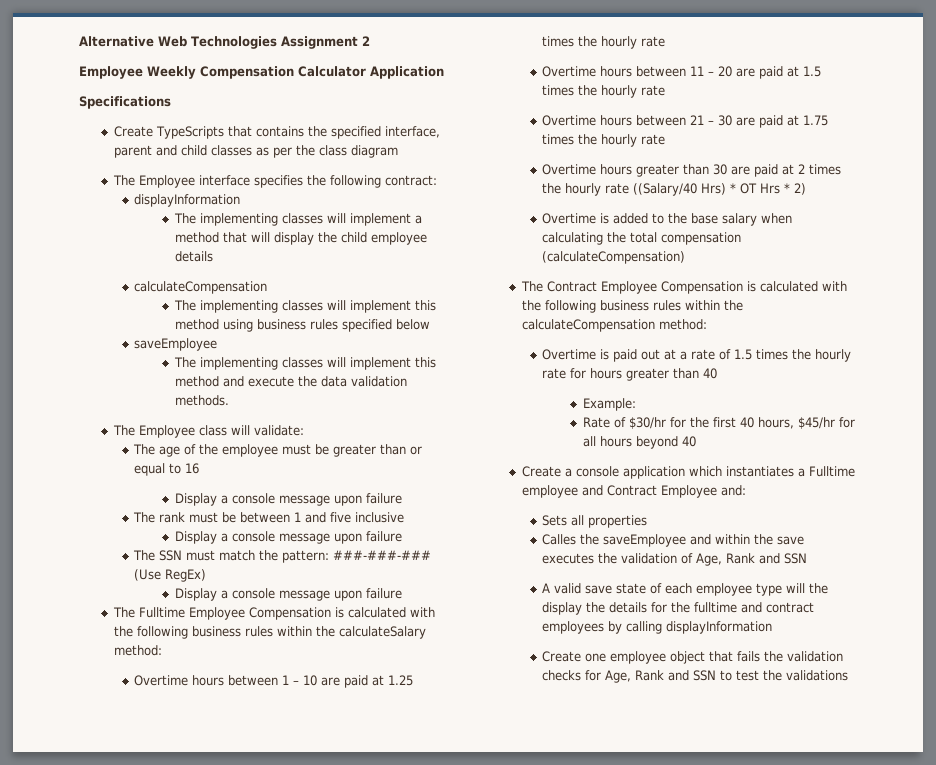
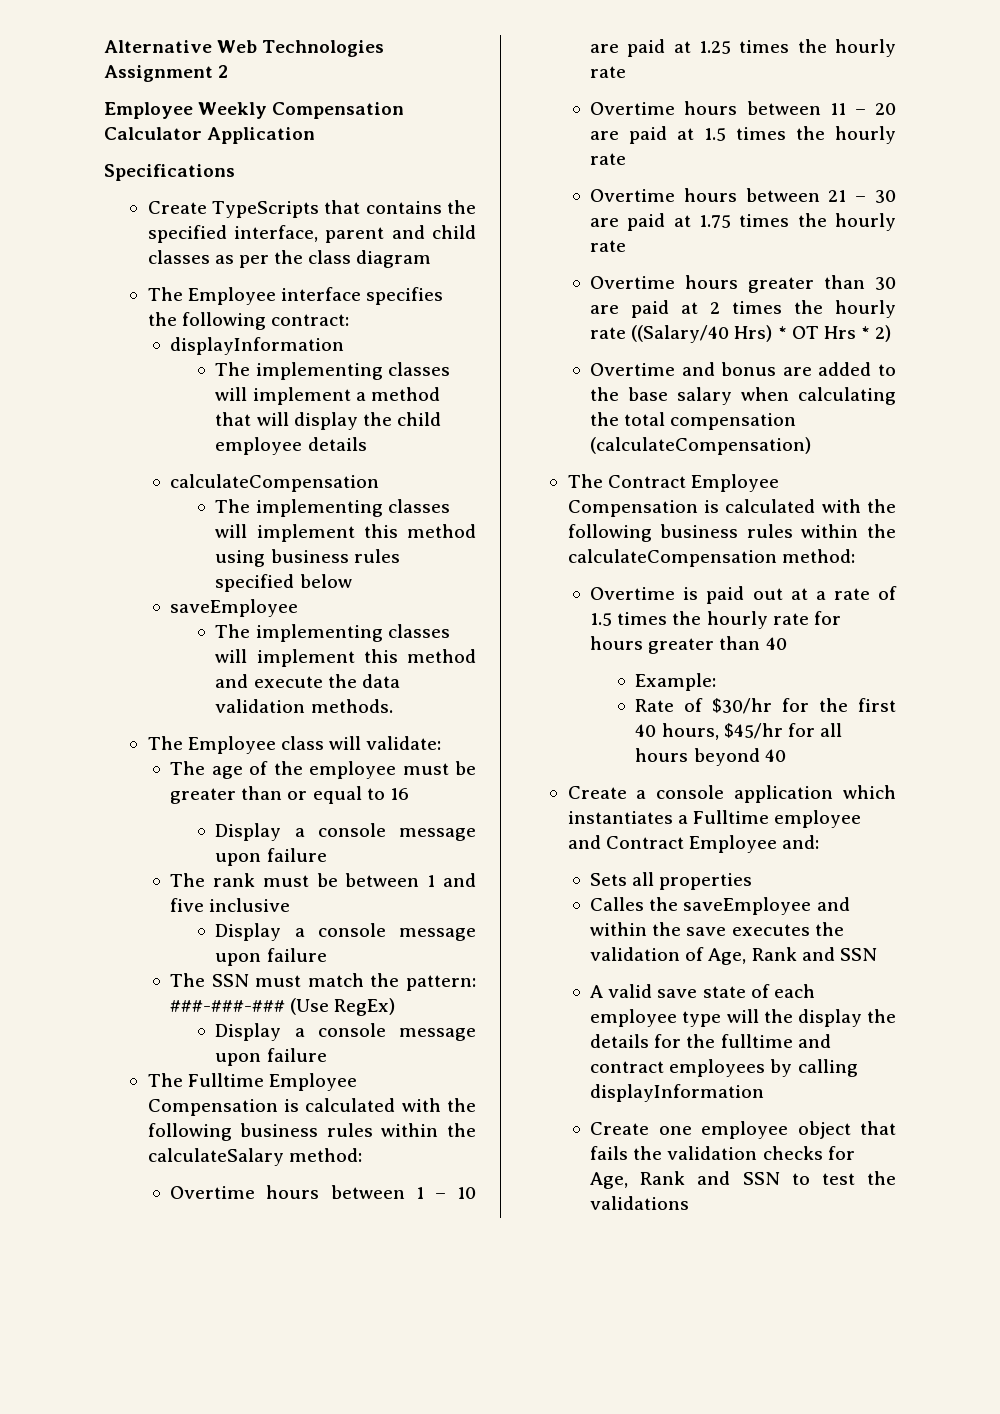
[600,213,610,224] is -> [681,362,812,376] and bonus are

